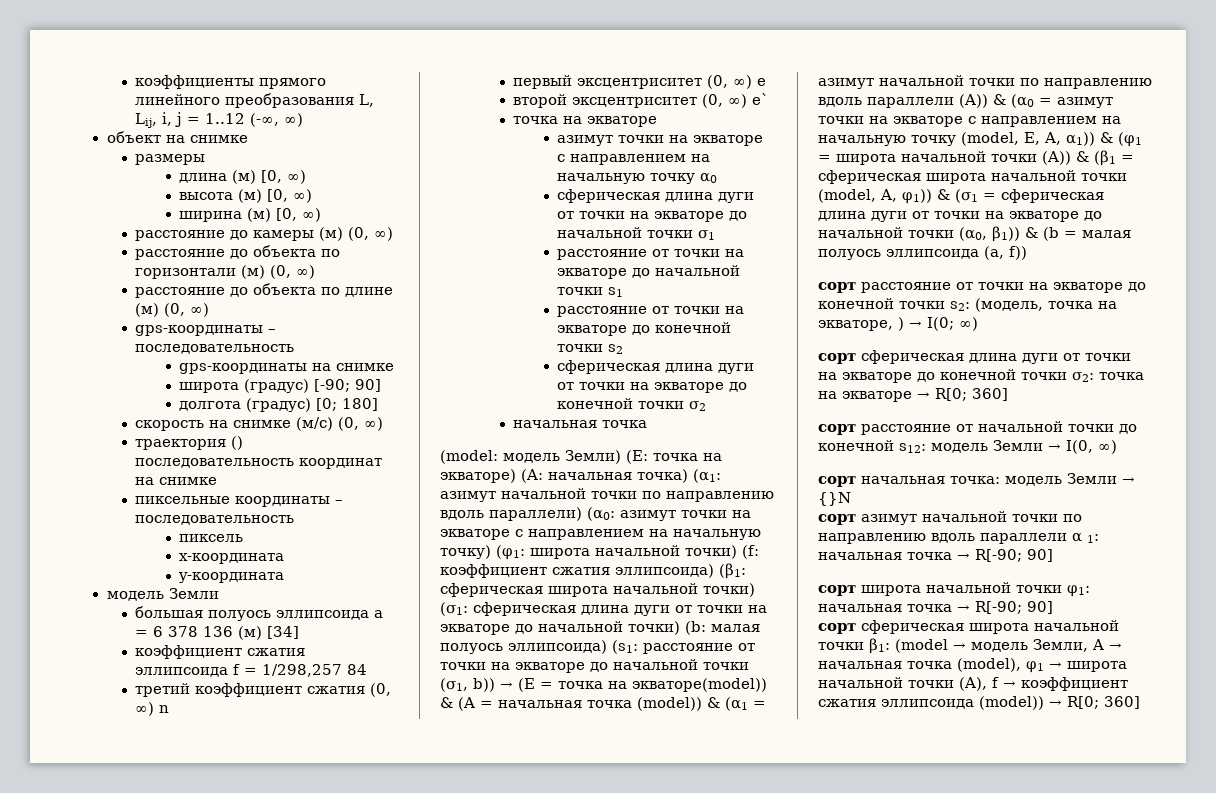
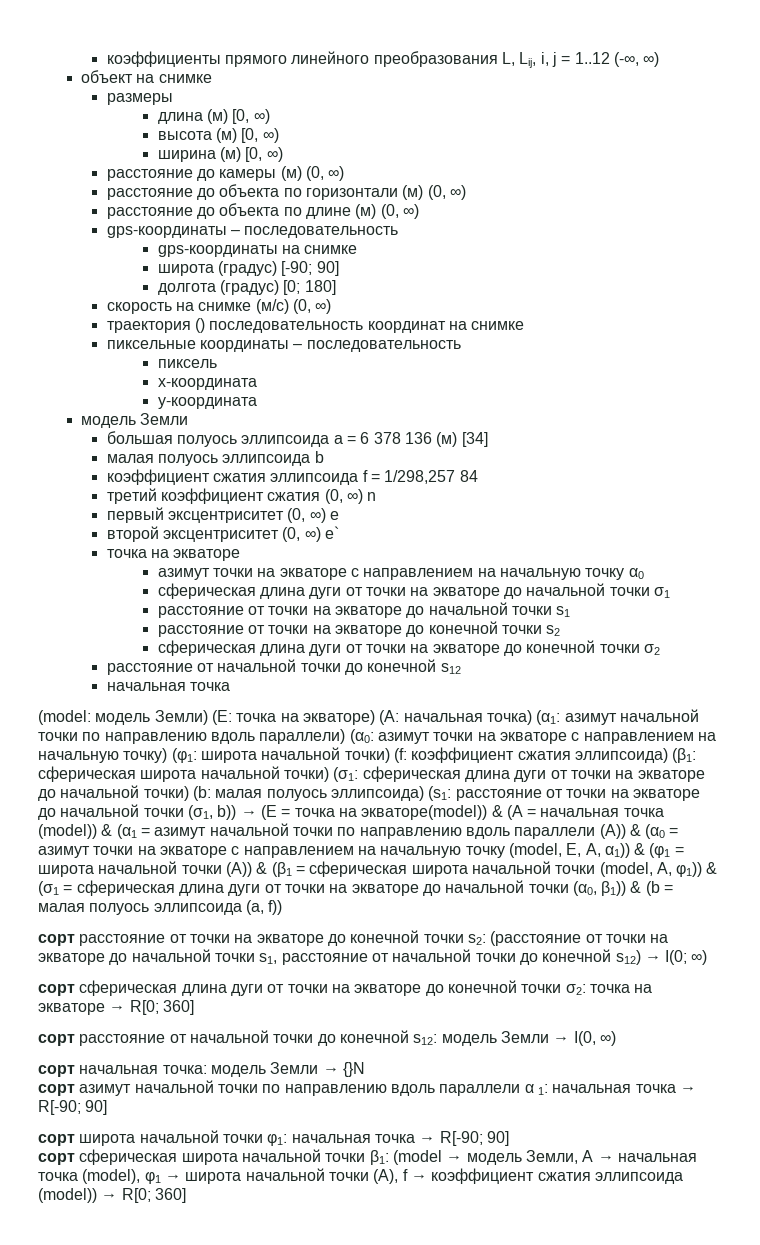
(300, 632) none -> [106,451,324,466] // малая полуось эллипсоида b
(707, 406) none -> [106,659,461,675] // расстояние от начальной точки до конечной s12
[975,298,1117,312] [818,317,904,331] (модель, точка на экваторе, ) -> [490,931,669,946] [38,949,641,965] (расстояние от точки на экваторе до начальной точки s1, расстояние от начальной точки до конечной s12)

